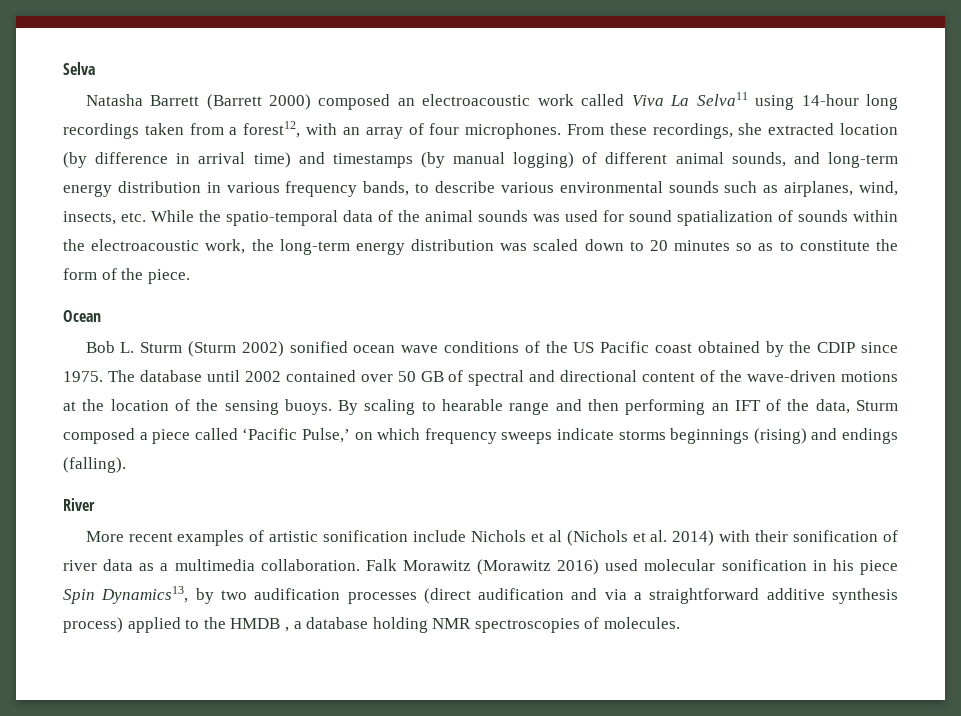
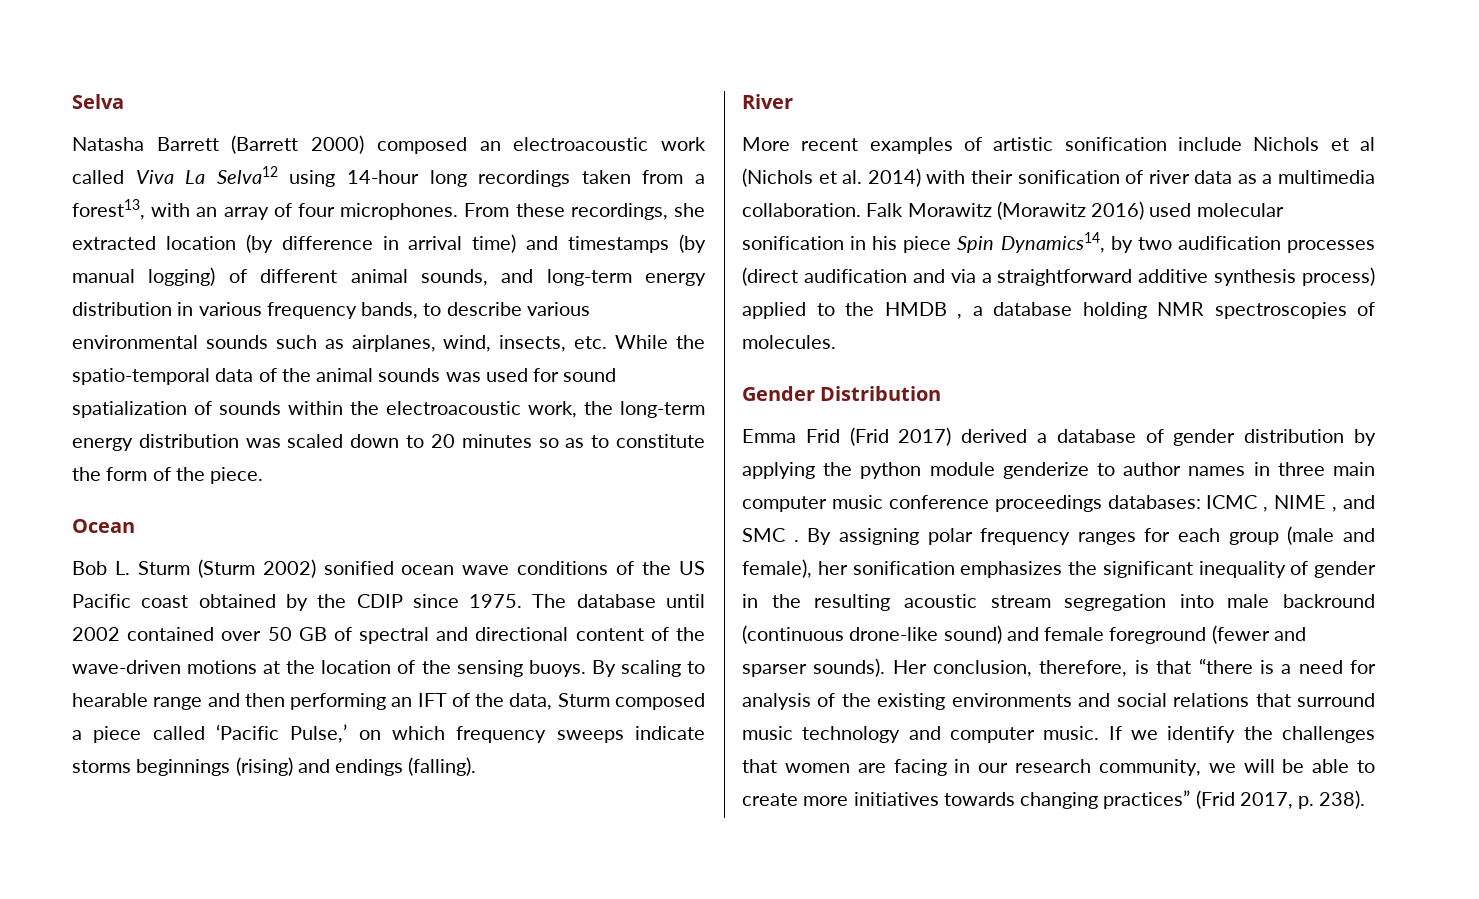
[696,92,748,106] Selva11 -> [216,166,278,184] Selva12
[243,121,301,138] forest12, -> [72,199,145,220] forest13,
[101,586,189,604] Dynamics13, -> [1000,232,1105,253] Dynamics14,
(681, 623) none -> [742,386,942,401] [742,427,1376,446] [742,462,1375,479] [742,495,1375,512] [742,526,1375,545] [742,559,1376,578] [742,594,1375,611] [742,625,1306,644] [742,658,1376,677] [742,693,1375,710] [742,726,1375,743] [742,759,1375,776] [742,790,1366,809] // Gender Distribution // Emma Frid (Frid 2017) derived a database of gender distribution by applying the python module genderize to author names in three main computer music conference proceedings databases: ICMC , NIME , and SMC . By assigning polar frequency ranges for each group (male and female), her sonification emphasizes the significant inequality of gender in the resulting acoustic stream segregation into male backround (continuous drone-like sound) and female foreground (fewer and sparser sounds). Her conclusion, therefore, is that “there is a need for analysis of the existing environments and social relations that surround music technology and computer music. If we identify the challenges that women are facing in our research community, we will be able to create more initiatives towards changing practices” (Frid 2017, p. 238).

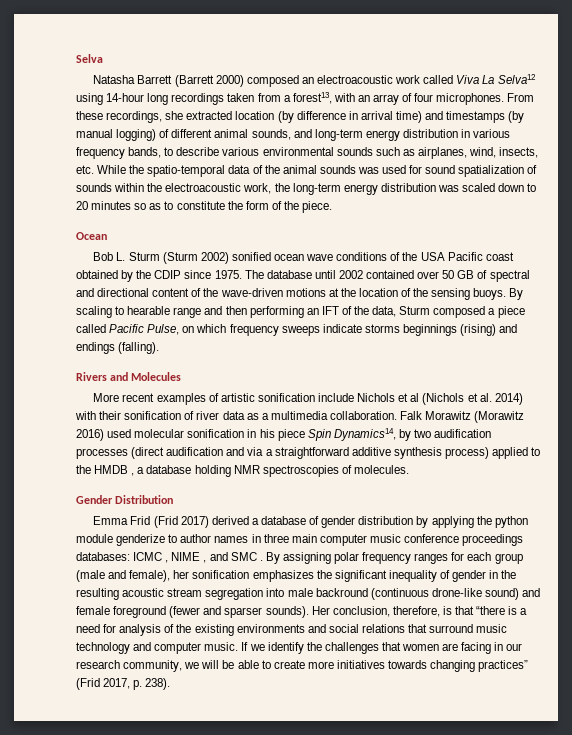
[679,561,705,575] US -> [420,252,445,261] USA
[216,724,348,743] ‘Pacific Pulse,’ -> [109,324,180,335] Pacific Pulse,
[742,94,793,109] River -> [76,372,182,381] Rivers and Molecules

